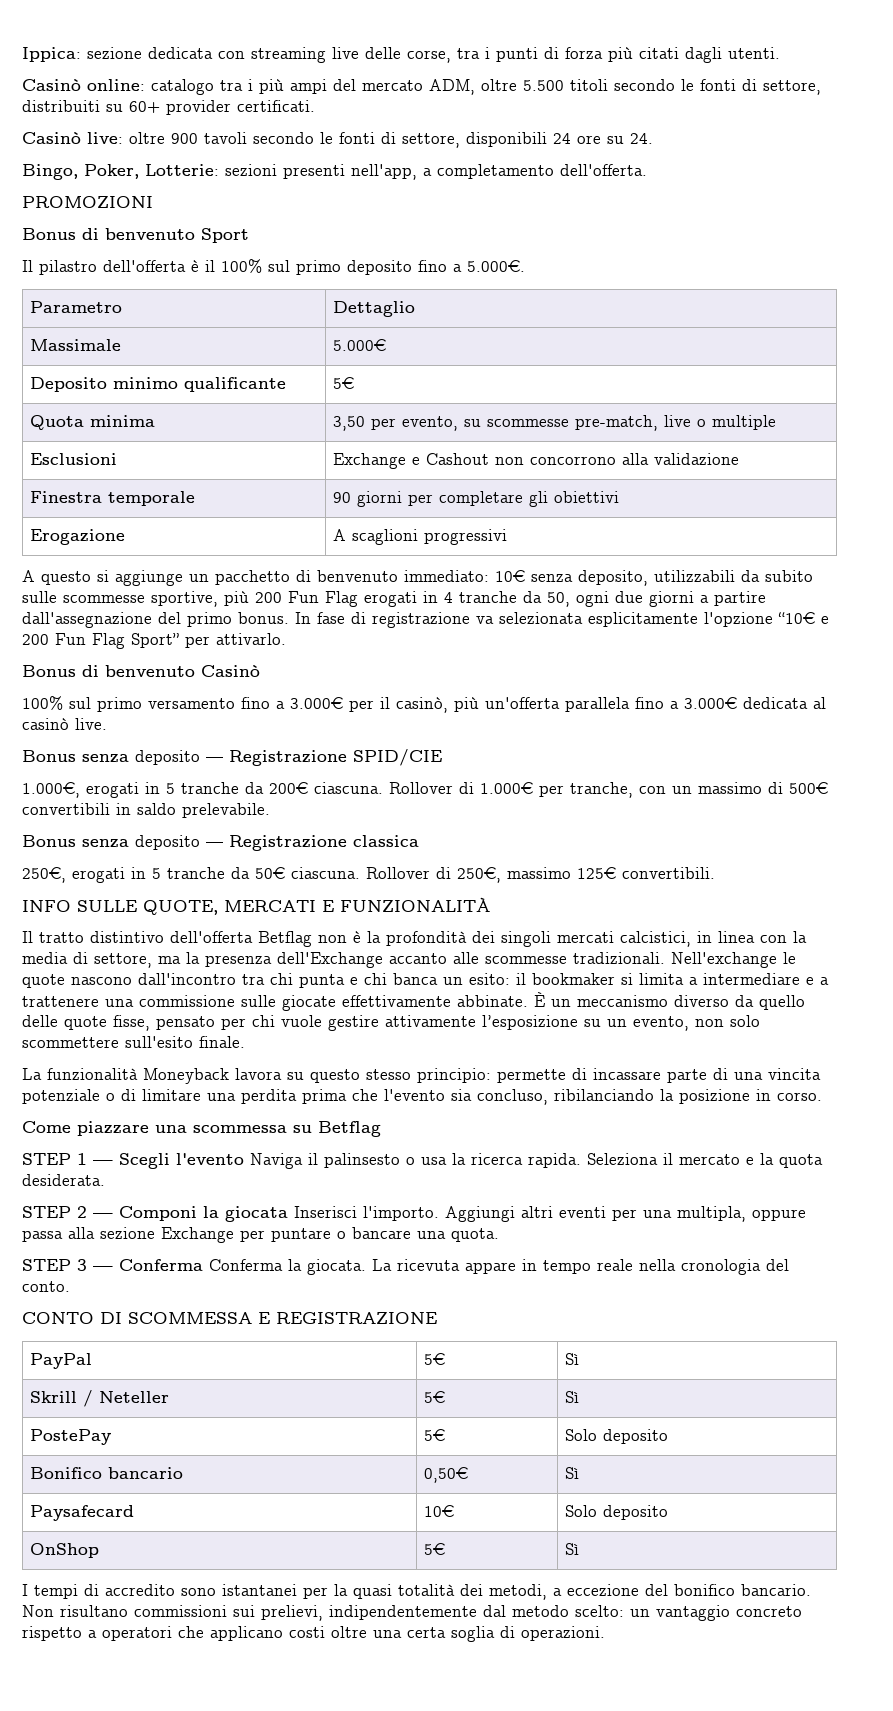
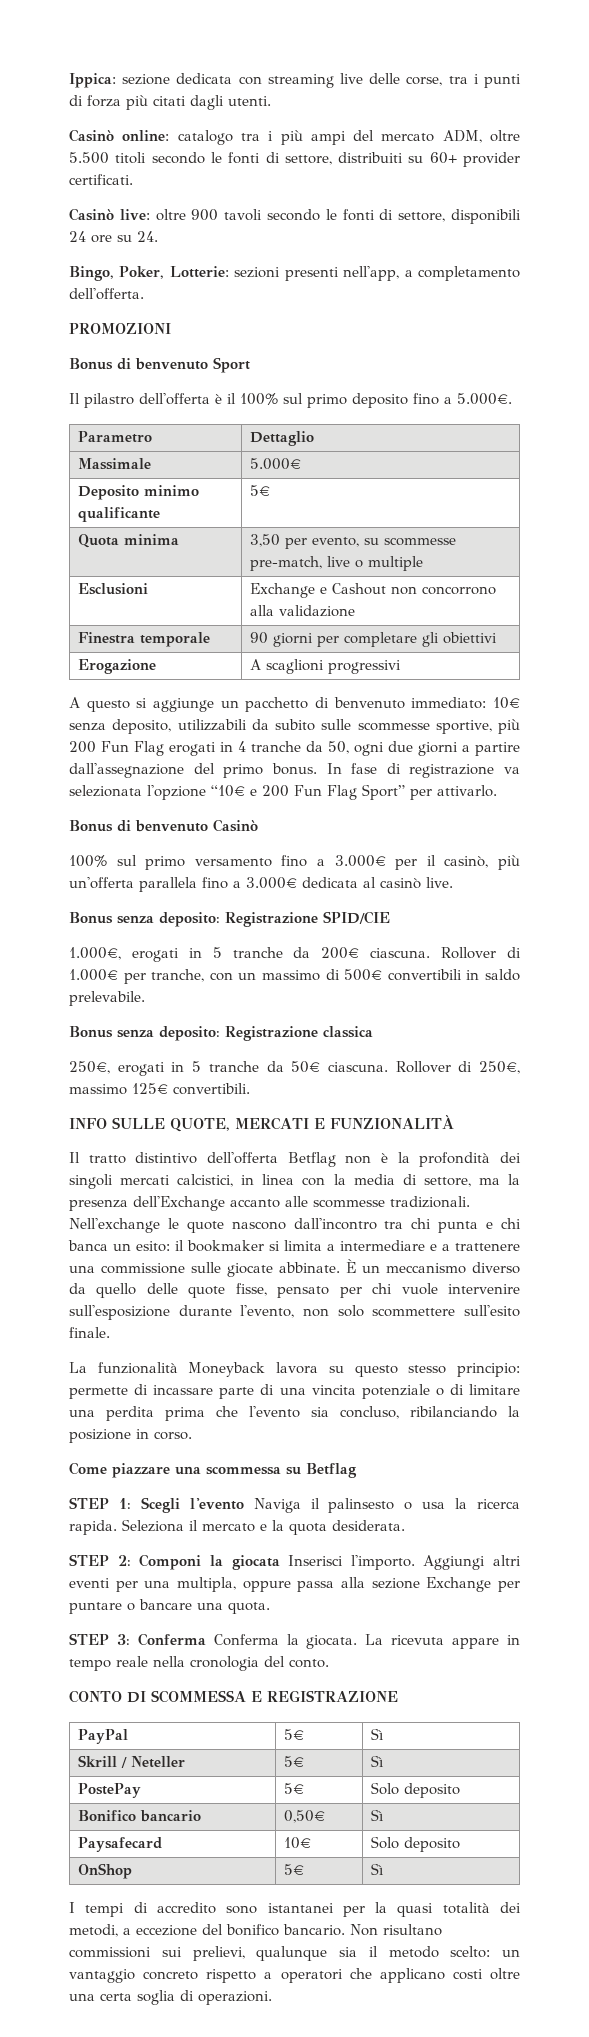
[588,612,698,627] esplicitamente -> (142, 791) none
[135,750,223,765] deposito — -> [159,912,220,927] deposito:
[135,835,223,850] deposito — -> [159,1026,220,1041] deposito:
[342,995,451,1007] effettivamente -> (273, 1270) none
[328,1015,689,1031] gestire attivamente l’esposizione su un evento, -> [448,1284,520,1294] [69,1305,295,1320] intervenire sull'esposizione durante l'evento,
[77,1153,113,1165] 1 — -> [118,1498,131,1509] 1:
[77,1206,113,1218] 2 — -> [117,1555,131,1566] 2:
[77,1259,113,1271] 3 — -> [116,1634,130,1645] 3:
[329,1605,506,1620] indipendentemente dal -> [256,1946,378,1961] qualunque sia il

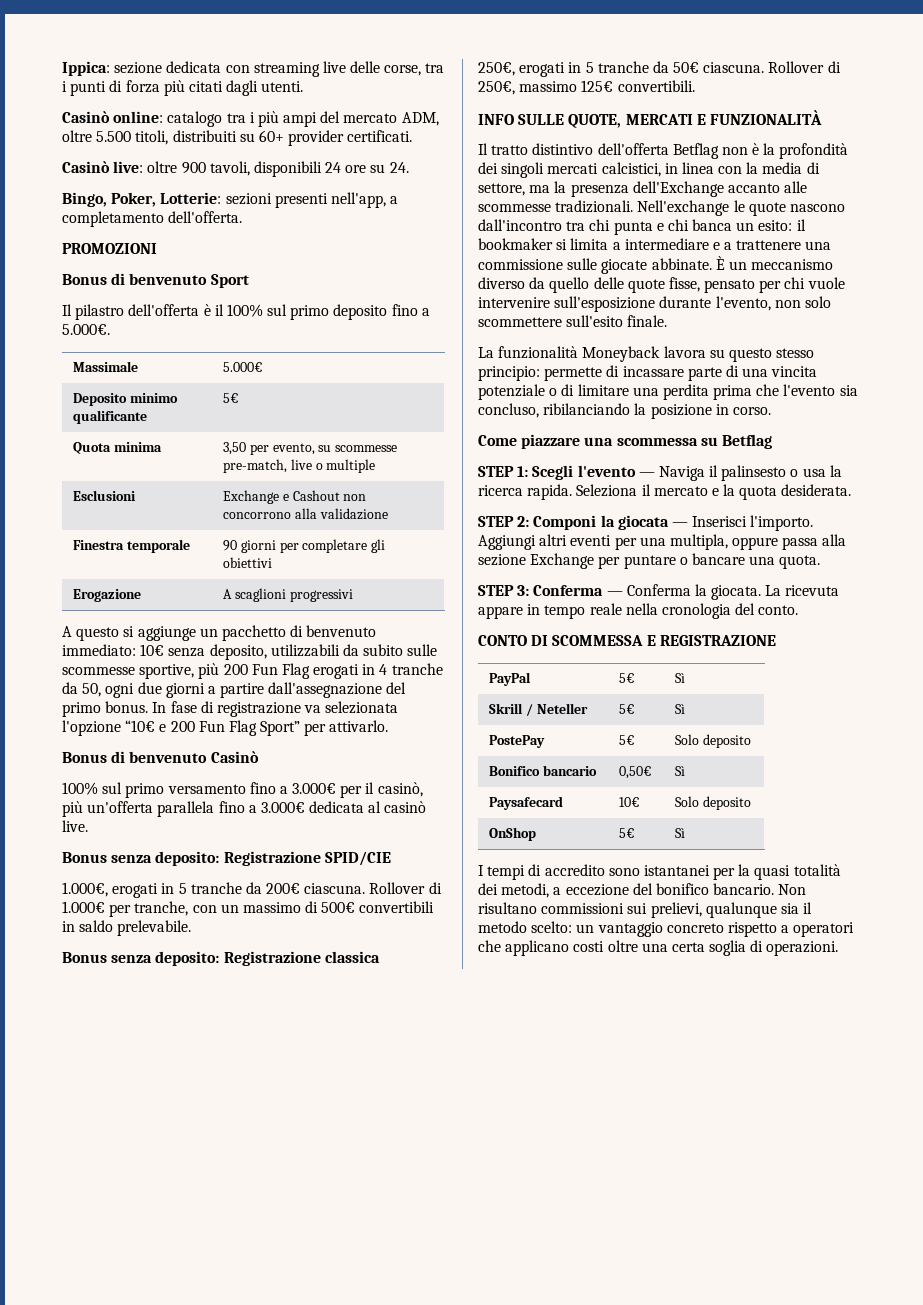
[115,152,332,165] titoli secondo le fonti di settore, -> [135,130,169,145] titoli,
[224,209,446,222] tavoli secondo le fonti di settore, -> [209,161,250,176] tavoli,
[77,431,152,443] [249,431,314,446] // Parametro | Dettaglio -> (110, 329) none
(244, 1504) none -> [638,472,655,477] —
(280, 1562) none -> [671,522,688,527] —
(206, 1639) none -> [606,591,623,596] —

